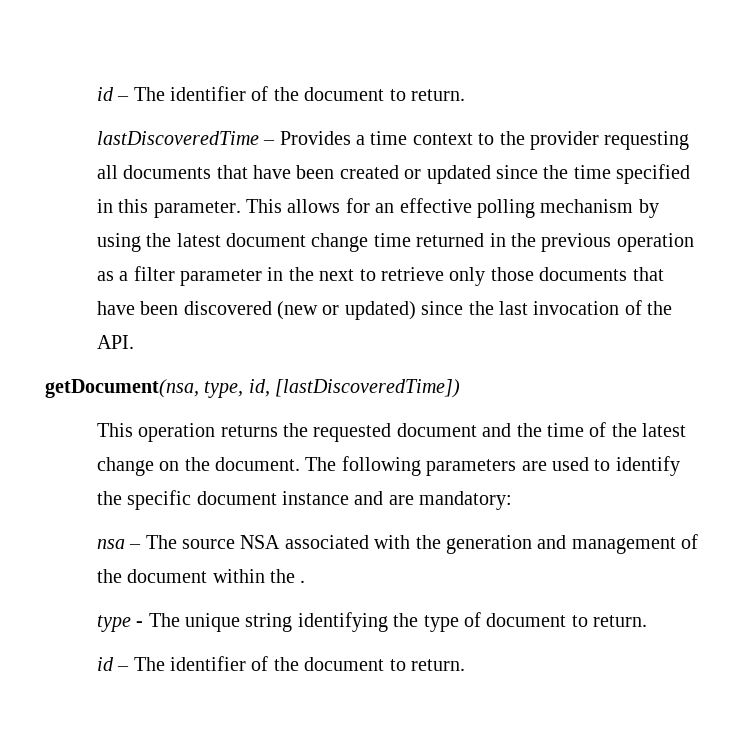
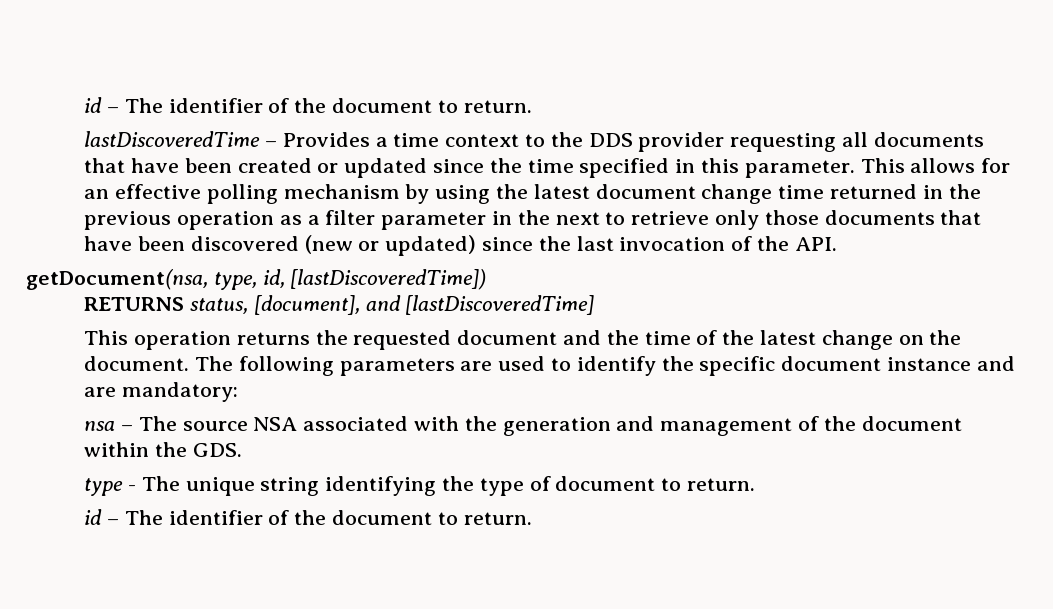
(525, 138) none -> [588,133,633,147] DDS
(461, 388) none -> [84,295,595,315] // RETURNS status, [document], and [lastDiscoveredTime]
[300,580,306,583] . -> [192,443,242,457] GDS.

